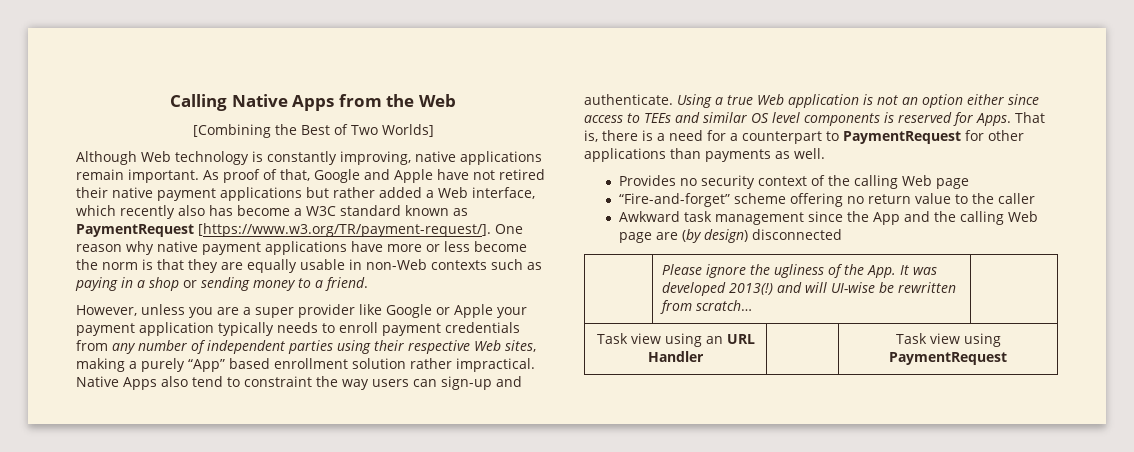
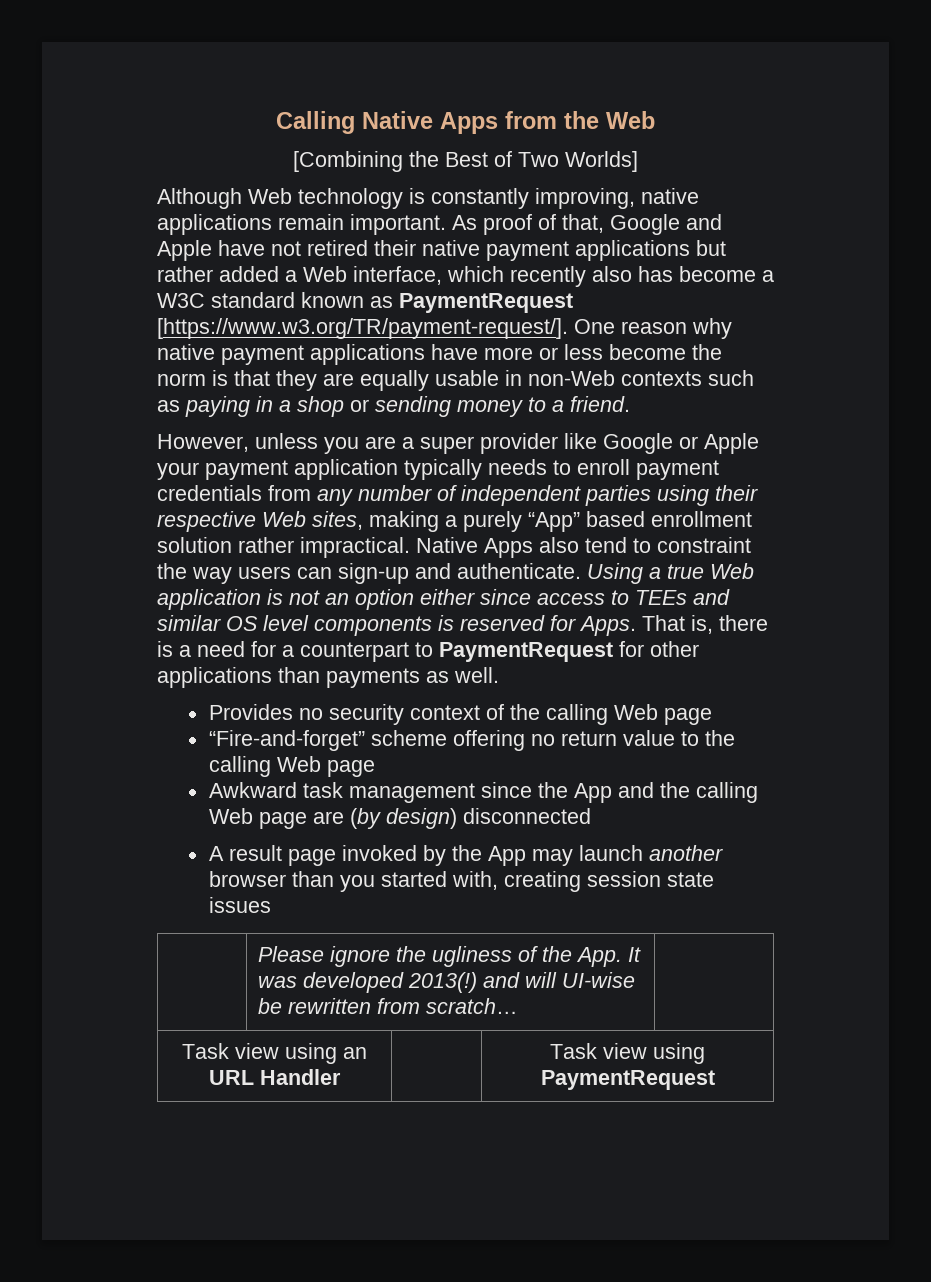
[997,193,1035,204] caller -> [208,756,375,777] calling Web page
(842, 234) none -> [208,845,723,866] [208,871,714,892] [208,897,271,913] // A result page invoked by the App may launch another browser than you started with, creating session state issues

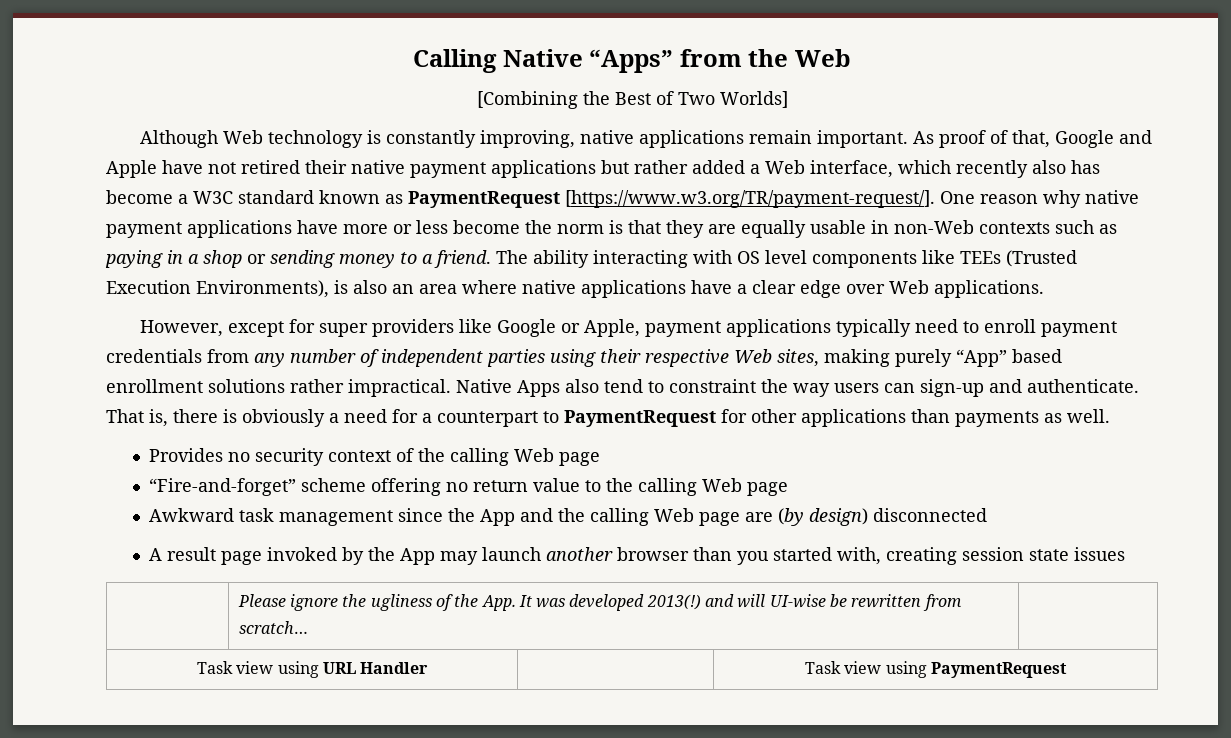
[440,112,498,134] Apps -> [589,49,674,73] “Apps”
[157,433,759,454] [157,459,547,480] // However, unless you are a super provider like Google or Apple your payment application typically needs -> [496,250,1077,268] [106,280,1044,298] [140,319,959,337] The ability interacting with OS level components like TEEs (Trusted Execution Environments), is also an area where native applications have a clear edge over Web applications. // However, except for super providers like Google or Apple, payment applications typically need
[445,515,457,527] a -> (890, 358) none
[157,537,232,553] solution -> [208,379,285,393] solutions
[587,563,754,584] [157,589,730,610] [157,615,636,636] Using a true Web application is not an option either since access to TEEs and similar OS level components is reserved for Apps. -> (1139, 386) none
(173, 649) none -> [242,409,325,427] obviously
[343,1047,367,1059] an -> (319, 669) none

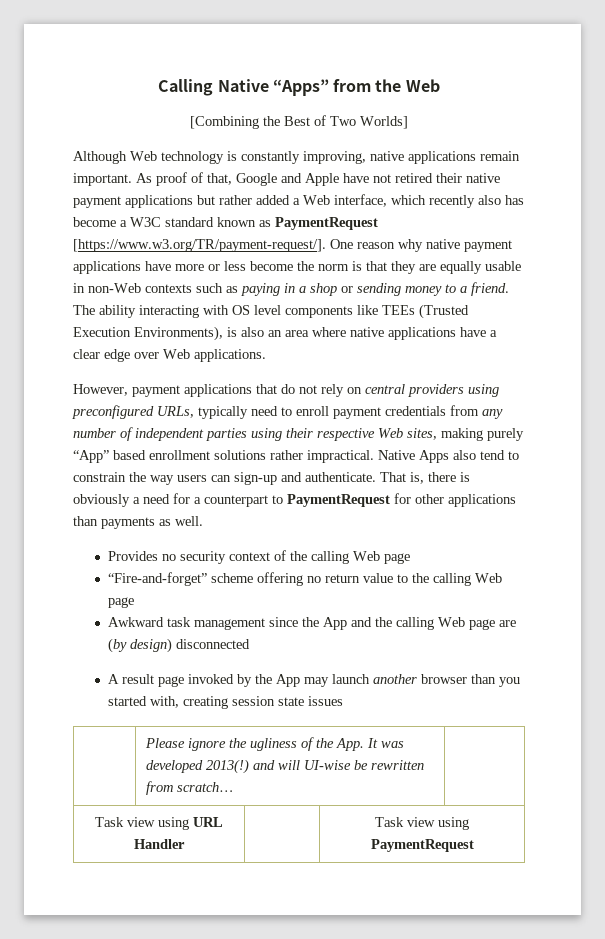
[228,319,832,337] except for super providers like Google or Apple, payment applications -> [132,384,499,397] [72,405,194,419] payment applications that do not rely on central providers using preconfigured URLs,
[669,379,756,393] constraint -> [73,472,126,482] constrain

